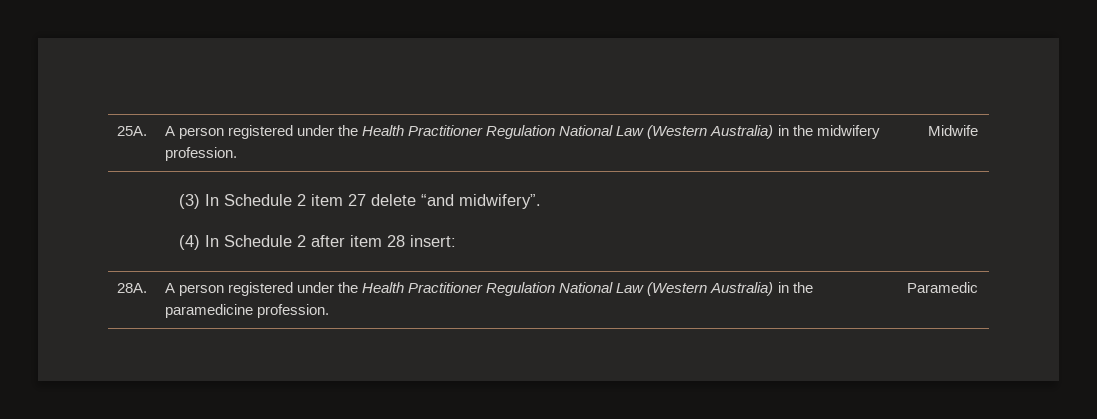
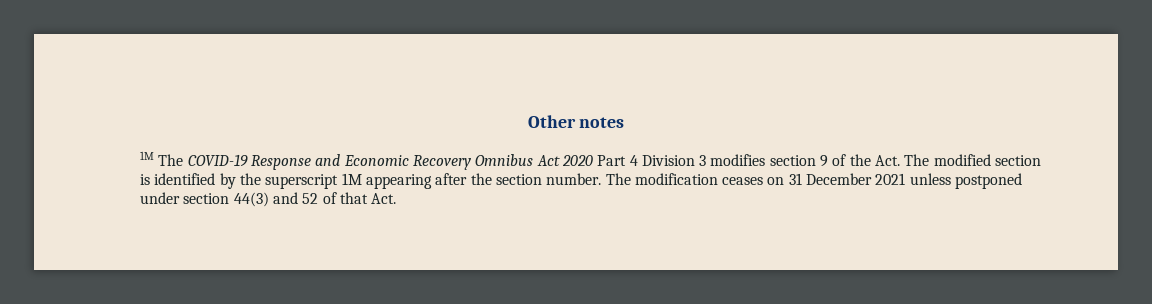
[116,126,147,136] [164,125,880,139] [164,147,237,161] [927,125,978,136] [178,194,541,209] [178,235,456,250] [116,283,147,293] [164,282,813,296] [164,304,329,318] [906,282,978,293] 25A. | A person registered under the Health Practitioner Regulation National Law (Western Australia) in the midwifery profession. | Midwife // (3) In Schedule 2 item 27 delete “and midwifery”. // (4) In Schedule 2 after item 28 insert: // 28A. | A person registered under the Health Practitioner Regulation National Law (Western Australia) in the paramedicine profession. | Paramedic -> [527,115,625,128] [140,151,1042,170] [140,173,1023,189] [140,192,397,207] Other notes // 1M The COVID-19 Response and Economic Recovery Omnibus Act 2020 Part 4 Division 3 modifies section 9 of the Act. The modified section is identified by the superscript 1M appearing after the section number. The modification ceases on 31 December 2021 unless postponed under section 44(3) and 52 of that Act.

